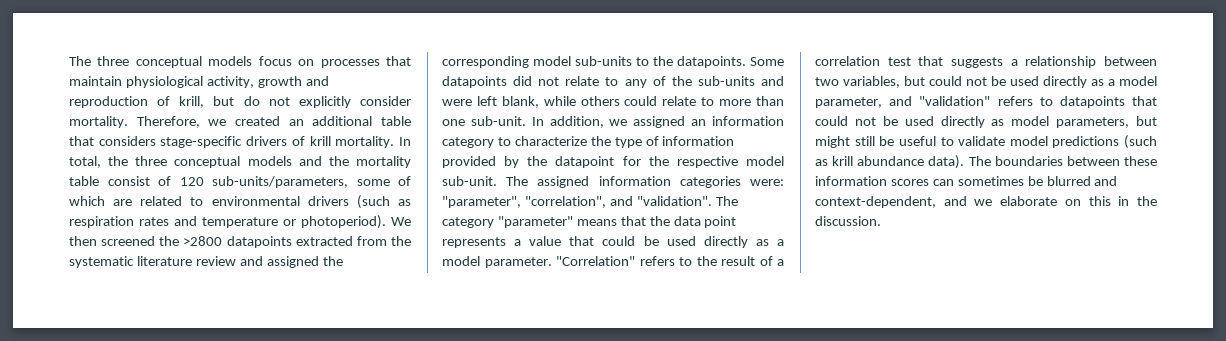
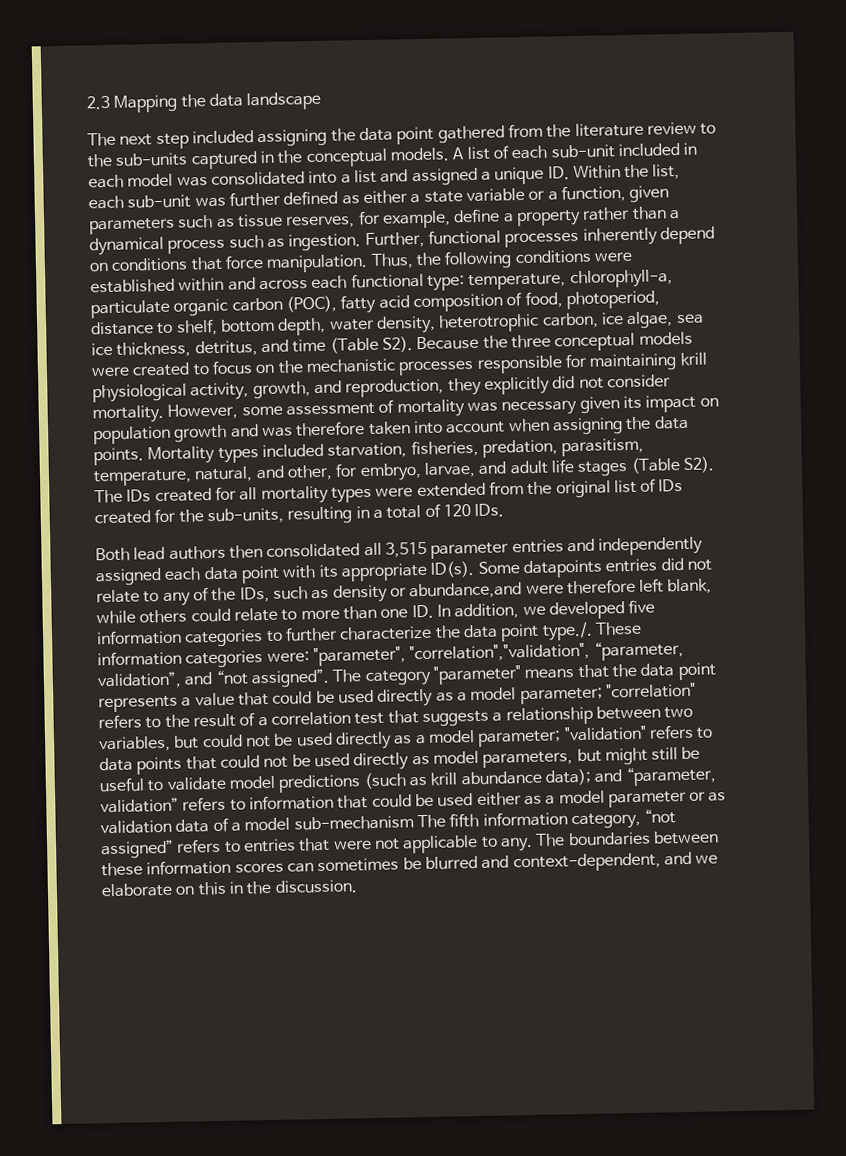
[69,56,412,68] [69,76,329,88] [69,96,411,108] [69,116,411,128] [69,136,412,148] [69,156,412,168] [69,176,411,188] [69,195,412,209] [69,215,411,229] [69,236,412,248] [69,256,343,268] [442,56,746,68] The three conceptual models focus on processes that maintain physiological activity, growth and reproduction of krill, but do not explicitly consider mortality. Therefore, we created an additional table that considers stage-specific drivers of krill mortality. In total, the three conceptual models and the mortality table consist of 120 sub-units/parameters, some of which are related to environmental drivers (such as respiration rates and temperature or photoperiod). We then screened the >2800 datapoints extracted from the systematic literature review and assigned the corresponding model sub-units to the datapoints. -> [86,91,322,113] [87,121,717,150] [87,142,698,170] [88,163,681,189] [88,185,670,210] [89,206,680,235] [89,226,715,256] [89,249,632,273] [90,269,673,294] [90,290,660,319] [91,311,704,336] [91,331,693,358] [91,352,707,377] [92,374,671,403] [92,394,719,424] [93,415,689,445] [93,437,645,466] [93,456,715,487] [94,478,684,505] [94,503,505,525] [95,536,704,562] [95,561,475,587] 2.3 Mapping the data landscape // The next step included assigning the data point gathered from the literature review to the sub-units captured in the conceptual models. A list of each sub-unit included in each model was consolidated into a list and assigned a unique ID. Within the list, each sub-unit was further defined as either a state variable or a function, given parameters such as tissue reserves, for example, define a property rather than a dynamical process such as ingestion. Further, functional processes inherently depend on conditions that force manipulation. Thus, the following conditions were established within and across each functional type: temperature, chlorophyll-a, particulate organic carbon (POC), fatty acid composition of food, photoperiod, distance to shelf, bottom depth, water density, heterotrophic carbon, ice algae, sea ice thickness, detritus, and time (Table S2). Because the three conceptual models were created to focus on the mechanistic processes responsible for maintaining krill physiological activity, growth, and reproduction, they explicitly did not consider mortality. However, some assessment of mortality was necessary given its impact on population growth and was therefore taken into account when assigning the data points. Mortality types included starvation, fisheries, predation, parasitism, temperature, natural, and other, for embryo, larvae, and adult life stages (Table S2). The IDs created for all mortality types were extended from the original list of IDs created for the sub-units, resulting in a total of 120 IDs. // Both lead authors then consolidated all 3,515 parameter entries and independently assigned each data point with its appropriate ID(s).
(507, 82) none -> [605,558,658,573] entries
[697,76,784,86] [442,99,472,106] sub-units and were -> [239,578,636,603] IDs, such as density or abundance,and were therefore
[470,116,526,126] sub-unit. -> [411,604,434,619] ID.
[633,116,784,128] [442,136,735,148] [442,156,784,168] [442,176,784,188] [442,196,712,208] assigned an information category to characterize the type of information provided by the datapoint for the respective model sub-unit. The assigned information categories were: "parameter", "correlation", and "validation". -> [548,599,656,620] [96,621,642,648] [97,641,684,669] [97,668,330,690] developed five information categories to further characterize the data point type./. These information categories were: "parameter", "correlation","validation", “parameter, validation”, and “not assigned”.
[484,256,635,268] parameter. "Correlation" -> [519,682,696,705] parameter; "correlation"
[815,96,913,108] parameter, and -> [477,730,562,747] parameter;
[1059,96,1125,108] datapoints -> [99,756,183,775] data points
[928,155,965,169] data). -> [544,766,717,787] [100,790,727,814] [100,809,677,835] [100,834,533,860] data); and “parameter, validation” refers to information that could be used either as a model parameter or as validation data of a model sub-mechanism The fifth information category, “not assigned” refers to entries that were not applicable to any.

